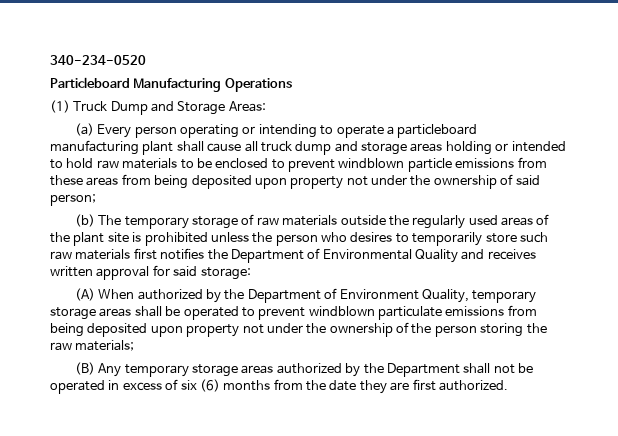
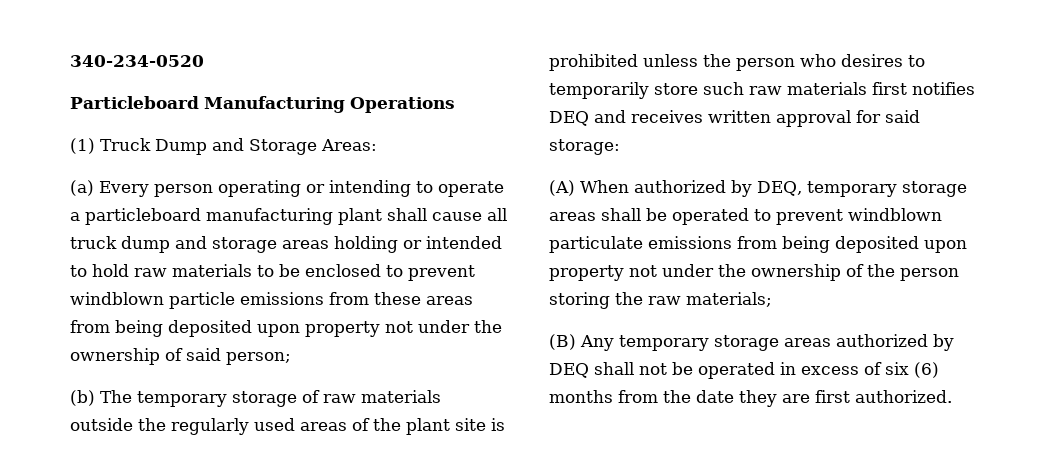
[207,248,458,263] the Department of Environmental Quality -> [549,111,589,126] DEQ
[224,288,469,303] the Department of Environment Quality, -> [757,181,802,196] DEQ,
[363,363,460,377] the Department -> [549,363,589,378] DEQ

